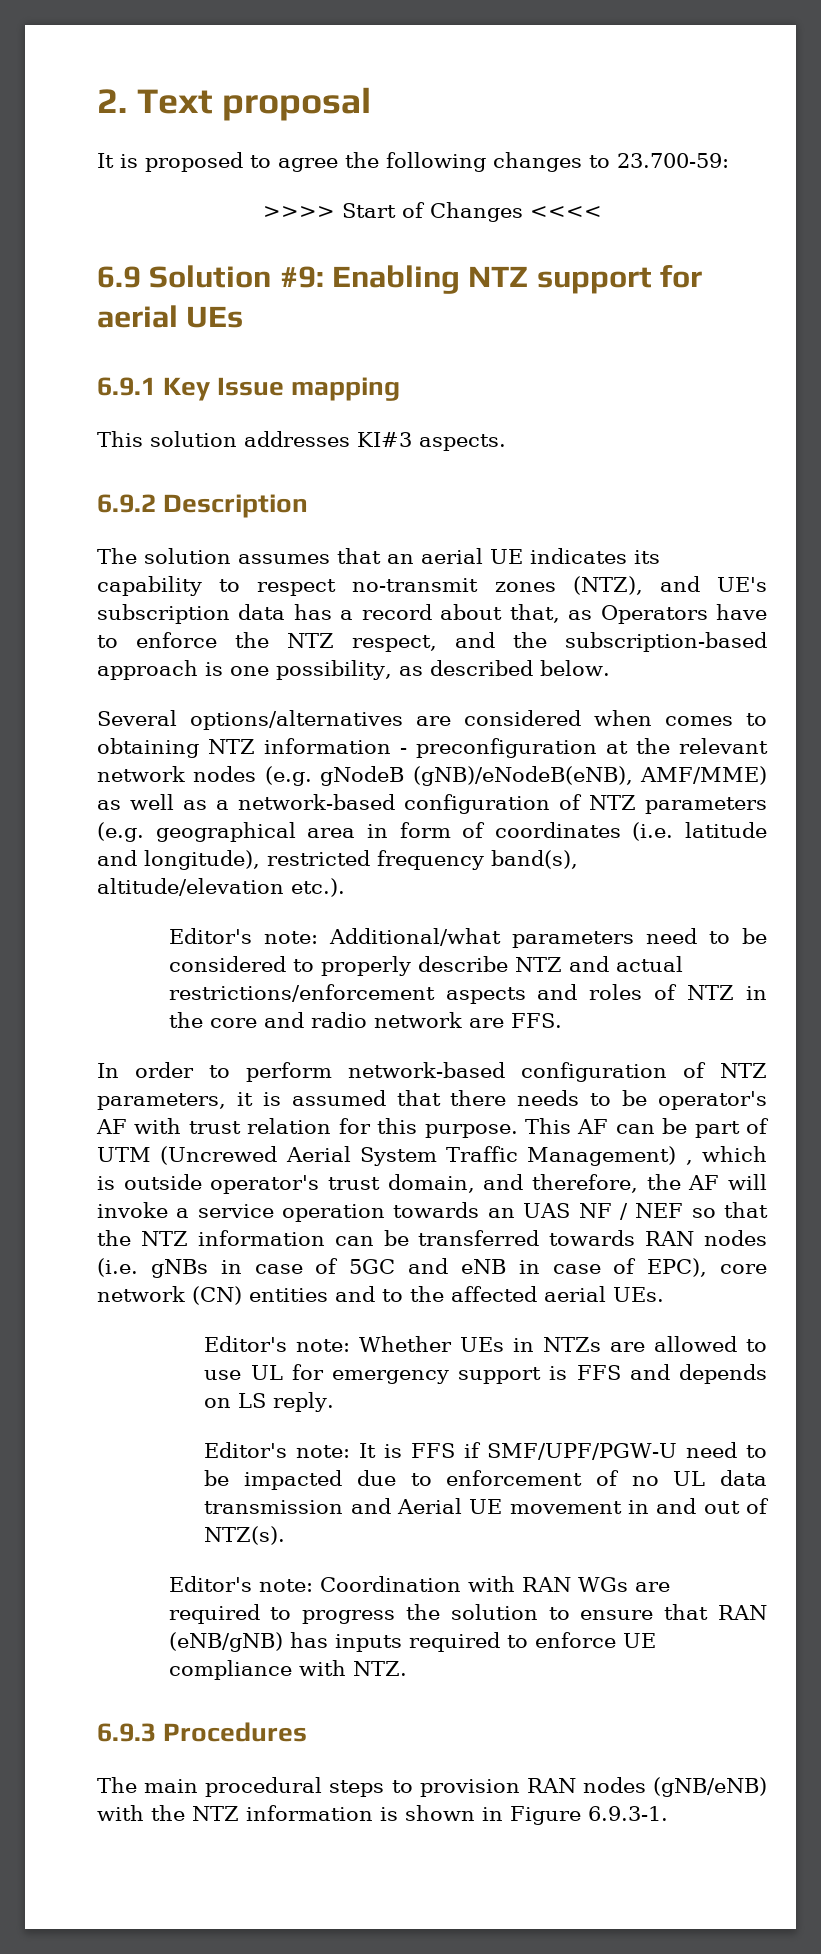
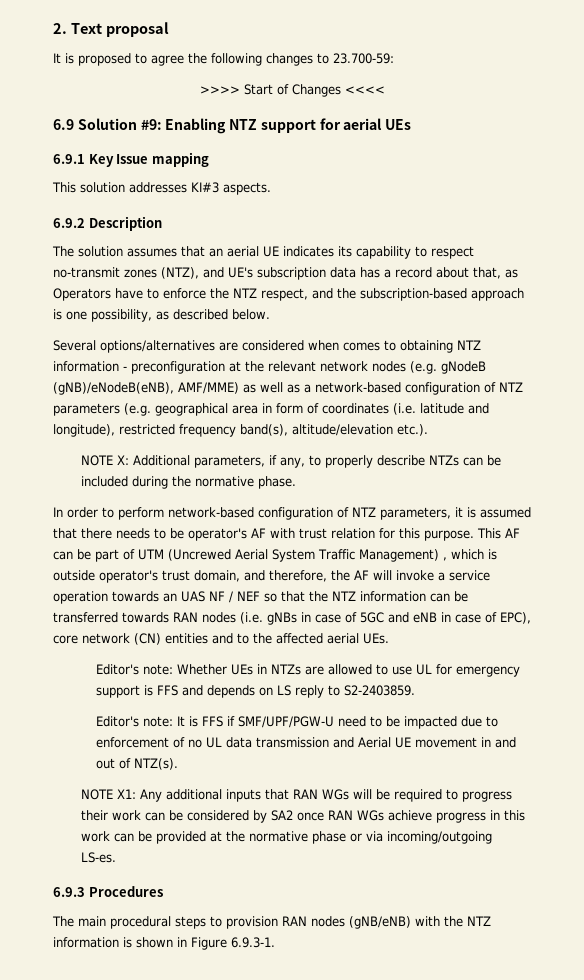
[168,928,768,948] [168,956,683,976] [168,984,767,1004] [168,1012,562,1028] Editor's note: Additional/what parameters need to be considered to properly describe NTZ and actual restrictions/enforcement aspects and roles of NTZ in the core and radio network are FFS. -> [81,455,502,468] [81,476,297,489] NOTE X: Additional parameters, if any, to properly describe NTZs can be included during the normative phase.
[273,1392,335,1412] reply. -> [294,685,415,698] reply to S2-2403859.
[168,1576,670,1592] [168,1604,767,1624] [168,1632,656,1652] [168,1660,407,1680] Editor's note: Coordination with RAN WGs are required to progress the solution to ensure that RAN (eNB/gNB) has inputs required to enforce UE compliance with NTZ. -> [81,789,513,802] [81,810,526,823] [81,831,493,844] [81,852,117,863] NOTE X1: Any additional inputs that RAN WGs will be required to progress their work can be considered by SA2 once RAN WGs achieve progress in this work can be provided at the normative phase or via incoming/outgoing LS-es.

